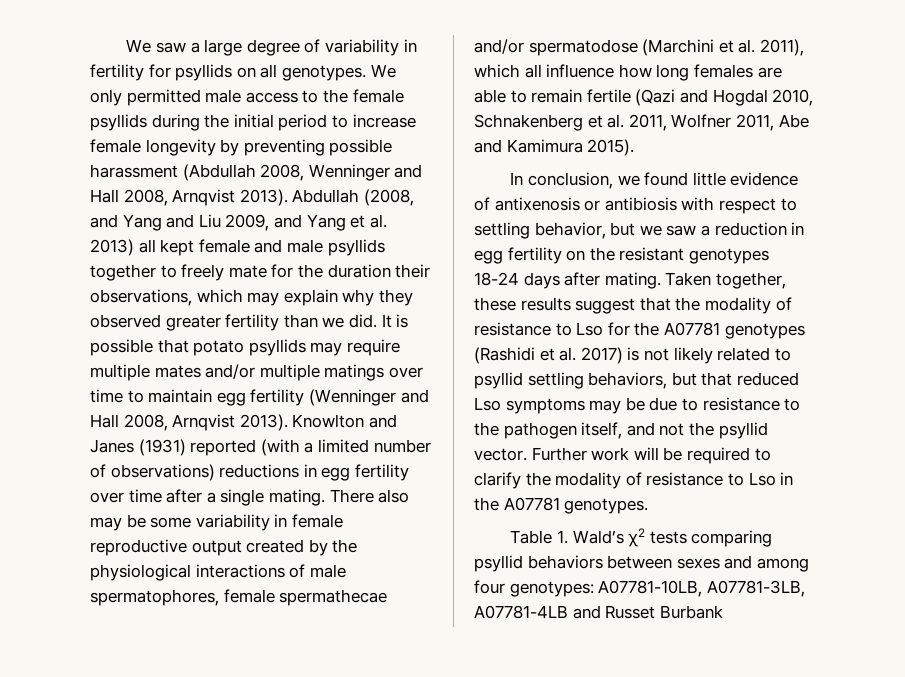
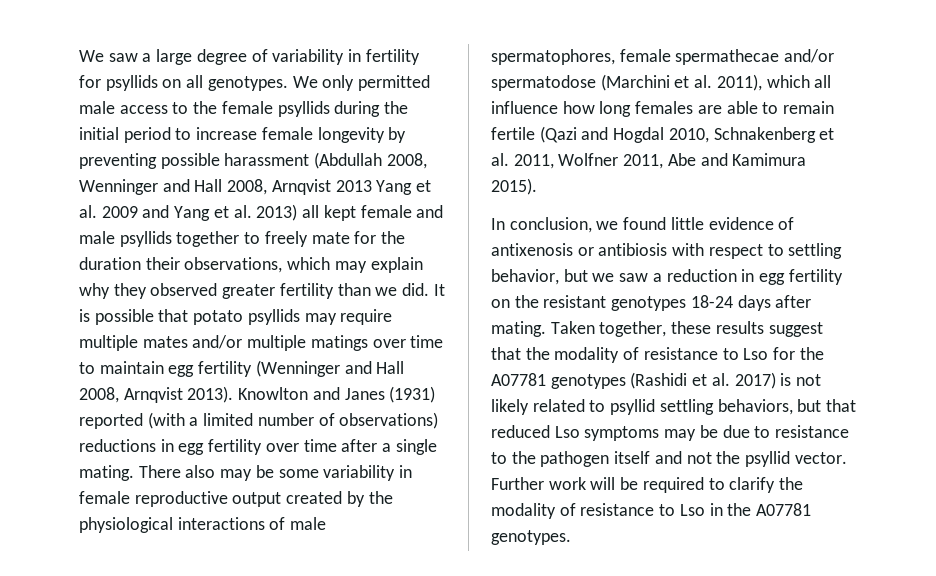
[239,189,414,206] [90,214,270,231] 2013). Abdullah (2008, and Yang and Liu 2009, -> [335,180,432,195] [79,205,138,218] 2013 Yang et al. 2009
[581,422,623,439] itself, -> [614,451,651,464] itself
[510,528,773,547] [474,555,809,572] [474,580,805,597] [474,605,723,619] // Table 1. Wald’s χ2 tests comparing psyllid behaviors between sexes and among four genotypes: A07781-10LB, A07781-3LB, A07781-4LB and Russet Burbank -> (571, 537) none

